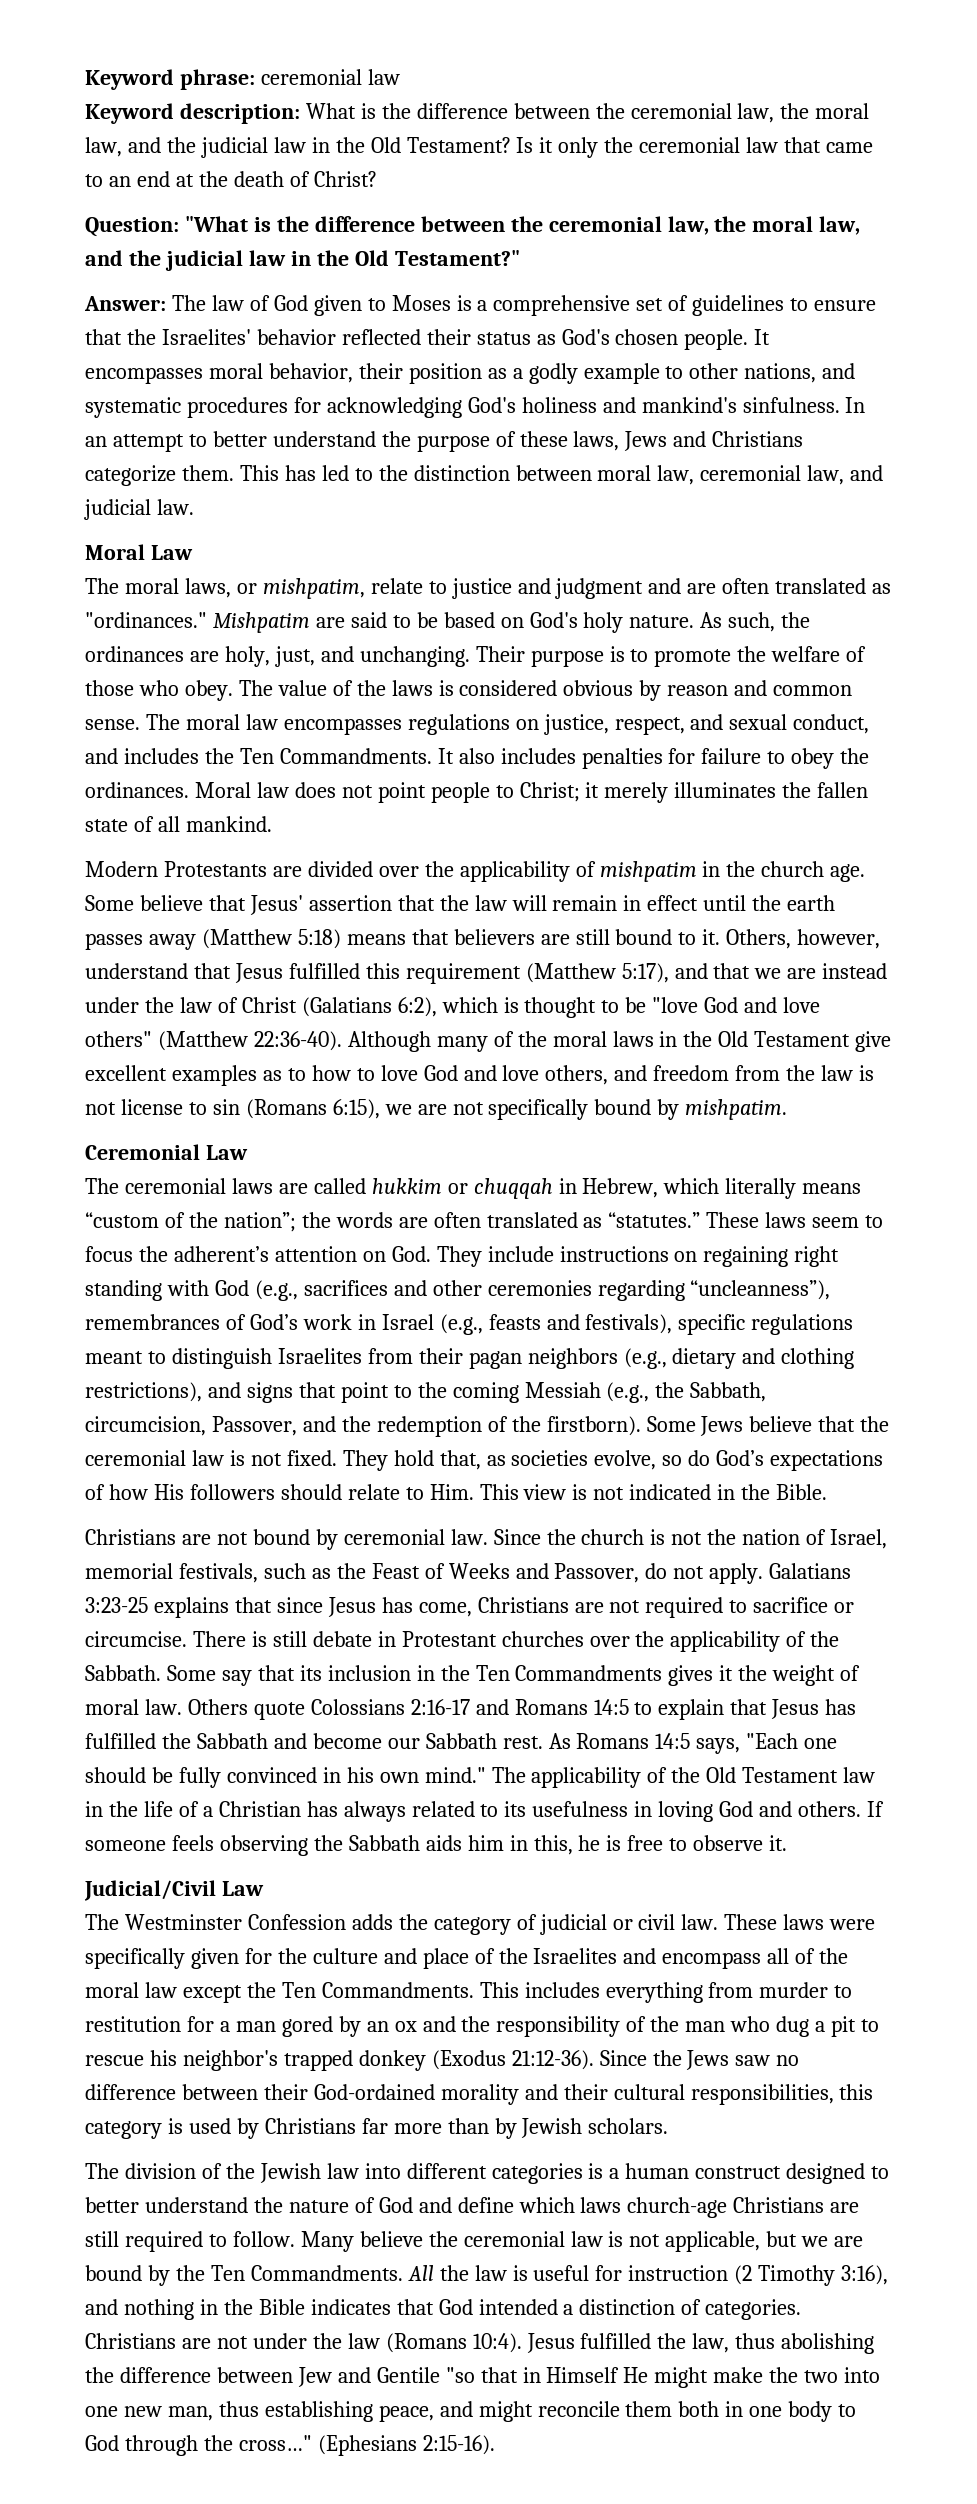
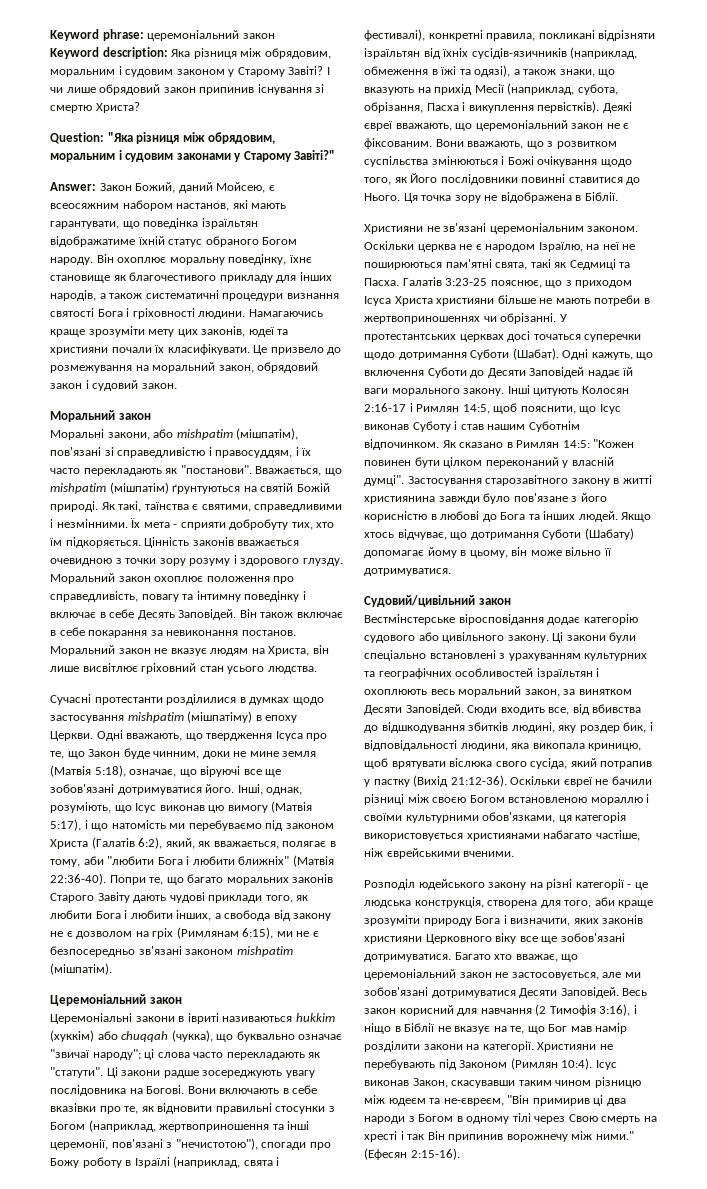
[260,69,400,85] ceremonial law -> [147,30,275,41] церемоніальний закон
[305,103,870,123] [85,137,874,158] [85,171,377,187] [85,216,861,237] [85,250,520,271] [84,295,877,316] [85,329,771,350] [85,363,856,384] [85,397,866,418] [85,431,804,452] [85,465,884,486] [84,499,194,520] [85,544,193,560] [85,578,892,599] [85,612,811,633] [85,646,867,667] [85,680,853,701] [85,714,870,735] [85,748,870,769] [85,782,869,803] [85,816,272,832] [85,861,866,882] [85,895,836,915] [85,929,881,950] [85,963,888,984] [85,997,821,1018] [85,1031,892,1052] [85,1065,875,1086] [85,1099,788,1120] [85,1144,248,1160] [85,1178,862,1199] [85,1212,884,1232] [85,1246,840,1267] [85,1280,831,1301] [85,1314,854,1335] [85,1348,855,1369] [85,1382,767,1403] [85,1416,890,1437] [85,1450,884,1471] [85,1484,828,1500] [85,1529,888,1550] [85,1563,852,1584] [85,1597,855,1618] [85,1631,840,1652] [85,1665,861,1686] [85,1699,857,1720] [85,1733,838,1754] [85,1767,876,1788] [85,1801,884,1822] [85,1835,788,1856] [84,1880,264,1901] [85,1914,876,1935] [85,1948,849,1969] [85,1982,853,2003] [85,2016,879,2037] [85,2050,800,2071] [85,2084,874,2105] [85,2118,669,2139] [85,2163,890,2184] [85,2197,860,2218] [85,2231,864,2252] [85,2265,889,2286] [85,2299,802,2320] [85,2333,875,2354] [85,2367,881,2388] [85,2401,857,2422] [85,2435,417,2456] What is the difference between the ceremonial law, the moral law, and the judicial law in the Old Testament? Is it only the ceremonial law that came to an end at the death of Christ? // Question: "What is the difference between the ceremonial law, the moral law, and the judicial law in the Old Testament?" // Answer: The law of God given to Moses is a comprehensive set of guidelines to ensure that the Israelites' behavior reflected their status as God's chosen people. It encompasses moral behavior, their position as a godly example to other nations, and systematic procedures for acknowledging God's holiness and mankind's sinfulness. In an attempt to better understand the purpose of these laws, Jews and Christians categorize them. This has led to the distinction between moral law, ceremonial law, and judicial law. // Moral Law // The moral laws, or mishpatim, relate to justice and judgment and are often translated as "ordinances." Mishpatim are said to be based on God's holy nature. As such, the ordinances are holy, just, and unchanging. Their purpose is to promote the welfare of those who obey. The value of the laws is considered obvious by reason and common sense. The moral law encompasses regulations on justice, respect, and sexual conduct, and includes the Ten Commandments. It also includes penalties for failure to obey the ordinances. Moral law does not point people to Christ; it merely illuminates the fallen state of all mankind. // Modern Protestants are divided over the applicability of mishpatim in the church age. Some believe that Jesus' assertion that the law will remain in effect until the earth passes away (Matthew 5:18) means that believers are still bound to it. Others, however, understand that Jesus fulfilled this requirement (Matthew 5:17), and that we are instead under the law of Christ (Galatians 6:2), which is thought to be "love God and love others" (Matthew 22:36-40). Although many of the moral laws in the Old Testament give excellent examples as to how to love God and love others, and freedom from the law is not license to sin (Romans 6:15), we are not specifically bound by mishpatim. // Ceremonial Law // The ceremonial laws are called hukkim or chuqqah in Hebrew, which literally means “custom of the nation”; the words are often translated as “statutes.” These laws seem to focus the adherent’s attention on God. They include instructions on regaining right standing with God (e.g., sacrifices and other ceremonies regarding “uncleanness”), remembrances of God’s work in Israel (e.g., feasts and festivals), specific regulations meant to distinguish Israelites from their pagan neighbors (e.g., dietary and clothing restrictions), and signs that point to the coming Messiah (e.g., the Sabbath, circumcision, Passover, and the redemption of the firstborn). Some Jews believe that the ceremonial law is not fixed. They hold that, as societies evolve, so do God’s expectations of how His followers should relate to Him. This view is not indicated in the Bible. // Christians are not bound by ceremonial law. Since the church is not the nation of Israel, memorial festivals, such as the Feast of Weeks and Passover, do not apply. Galatians 3:23-25 explains that since Jesus has come, Christians are not required to sacrifice or circumcise. There is still debate in Protestant churches over the applicability of the Sabbath. Some say that its inclusion in the Ten Commandments gives it the weight of moral law. Others quote Colossians 2:16-17 and Romans 14:5 to explain that Jesus has fulfilled the Sabbath and become our Sabbath rest. As Romans 14:5 says, "Each one should be fully convinced in his own mind." The applicability of the Old Testament law in the life of a Christian has always related to its usefulness in loving God and others. If someone feels observing the Sabbath aids him in this, he is free to observe it. // Judicial/Civil Law // The Westminster Confession adds the category of judicial or civil law. These laws were specifically given for the culture and place of the Israelites and encompass all of the moral law except the Ten Commandments. This includes everything from murder to restitution for a man gored by an ox and the responsibility of the man who dug a pit to rescue his neighbor's trapped donkey (Exodus 21:12-36). Since the Jews saw no difference between their God-ordained morality and their cultural responsibilities, this category is used by Christians far more than by Jewish scholars. // The division of the Jewish law into different categories is a human construct designed to better understand the nature of God and define which laws church-age Christians are still required to follow. Many believe the ceremonial law is not applicable, but we are bound by the Ten Commandments. All the law is useful for instruction (2 Timothy 3:16), and nothing in the Bible indicates that God intended a distinction of categories. Christians are not under the law (Romans 10:4). Jesus fulfilled the law, thus abolishing the difference between Jew and Gentile "so that in Himself He might make the two into one new man, thus establishing peace, and might reconcile them both in one body to God through the cross…" (Ephesians -> [171,48,331,59] [50,66,330,77] [50,84,325,95] [50,102,140,113] [50,132,276,144] [50,150,336,162] [50,182,275,193] [50,200,287,211] [50,218,258,229] [50,236,298,247] [50,254,312,265] [50,272,332,283] [50,290,339,301] [50,308,323,319] [50,326,289,337] [50,344,342,355] [50,362,319,373] [50,380,177,391] [50,410,151,422] [50,428,299,440] [50,447,312,458] [50,465,342,476] [50,482,330,494] [50,501,343,512] [50,518,335,530] [49,537,300,548] [50,555,343,566] [50,573,295,584] [50,591,306,602] [50,609,343,620] [50,627,296,638] [50,645,329,656] [50,663,317,674] [50,694,324,705] [50,711,298,723] [50,730,328,741] [50,748,317,759] [50,765,282,777] [50,784,303,795] [50,801,313,813] [50,819,334,831] [50,837,336,849] [50,855,334,867] [50,873,334,885] [50,892,309,903] [50,910,332,921] [50,927,319,939] [50,946,293,957] [50,963,112,975] [50,994,182,1006] [50,1013,335,1024] [50,1030,343,1042] [50,1049,321,1060] [50,1067,315,1078] [50,1085,318,1096] [50,1103,335,1114] [50,1120,310,1132] [50,1138,331,1150] [50,1156,280,1168] [364,29,656,41] [364,47,638,59] [364,65,616,77] [364,83,618,95] [364,101,632,113] [364,120,630,131] [364,138,617,149] [364,156,632,167] [364,173,641,185] [364,192,618,203] [364,223,639,234] [364,241,636,252] [364,259,631,270] [364,277,633,288] [364,295,650,306] [364,313,567,324] [364,331,642,342] [364,348,654,360] [364,367,634,378] [364,385,629,396] [364,403,621,414] [364,421,580,432] [364,439,635,450] [364,457,614,468] [364,475,652,486] [364,493,607,504] [364,511,652,522] [364,528,634,540] [364,547,612,558] [364,568,451,576] [364,595,511,607] [364,614,638,625] [364,632,637,643] [364,650,648,661] [364,668,600,679] [364,686,632,697] [364,704,642,715] [364,722,653,733] [364,740,642,751] [364,758,653,769] [364,775,652,787] [364,794,650,805] [364,812,627,823] [364,830,640,841] [364,848,515,859] [364,879,648,890] [364,897,654,908] [364,915,644,926] [364,933,625,944] [364,952,579,962] [364,969,641,980] [364,987,648,998] [364,1004,637,1016] [364,1023,628,1034] [364,1041,613,1052] [364,1058,617,1070] [364,1077,641,1088] [364,1095,626,1106] [364,1113,657,1124] [364,1131,634,1142] [364,1148,407,1160] Яка різниця між обрядовим, моральним і судовим законом у Старому Завіті? І чи лише обрядовий закон припинив існування зі смертю Христа? // Question: "Яка різниця між обрядовим, моральним і судовим законами у Старому Завіті?" // Answer: Закон Божий, даний Мойсею, є всеосяжним набором настанов, які мають гарантувати, що поведінка ізраїльтян відображатиме їхній статус обраного Богом народу. Він охоплює моральну поведінку, їхнє становище як благочестивого прикладу для інших народів, а також систематичні процедури визнання святості Бога і гріховності людини. Намагаючись краще зрозуміти мету цих законів, юдеї та християни почали їх класифікувати. Це призвело до розмежування на моральний закон, обрядовий закон і судовий закон. // Моральний закон // Моральні закони, або mishpatim (мішпатім), пов'язані зі справедливістю і правосуддям, і їх часто перекладають як "постанови". Вважається, що mishpatim (мішпатім) ґрунтуються на святій Божій природі. Як такі, таїнства є святими, справедливими і незмінними. Їх мета - сприяти добробуту тих, хто їм підкоряється. Цінність законів вважається очевидною з точки зору розуму і здорового глузду. Моральний закон охоплює положення про справедливість, повагу та інтимну поведінку і включає в себе Десять Заповідей. Він також включає в себе покарання за невиконання постанов. Моральний закон не вказує людям на Христа, він лише висвітлює гріховний стан усього людства. // Сучасні протестанти розділилися в думках щодо застосування mishpatim (мішпатіму) в епоху Церкви. Одні вважають, що твердження Ісуса про те, що Закон буде чинним, доки не мине земля (Матвія 5:18), означає, що віруючі все ще зобов'язані дотримуватися його. Інші, однак, розуміють, що Ісус виконав цю вимогу (Матвія 5:17), і що натомість ми перебуваємо під законом Христа (Галатів 6:2), який, як вважається, полягає в тому, аби "любити Бога і любити ближніх" (Матвія 22:36-40). Попри те, що багато моральних законів Старого Завіту дають чудові приклади того, як любити Бога і любити інших, а свобода від закону не є дозволом на гріх (Римлянам 6:15), ми не є безпосередньо зв'язані законом mishpatim (мішпатім). // Церемоніальний закон // Церемоніальні закони в івриті називаються hukkim (хуккім) або chuqqah (чукка), що буквально означає "звичаї народу"; ці слова часто перекладають як "статути". Ці закони радше зосереджують увагу послідовника на Богові. Вони включають в себе вказівки про те, як відновити правильні стосунки з Богом (наприклад, жертвоприношення та інші церемонії, пов'язані з "нечистотою"), спогади про Божу роботу в Ізраїлі (наприклад, свята і фестивалі), конкретні правила, покликані відрізняти ізраїльтян від їхніх сусідів-язичників (наприклад, обмеження в їжі та одязі), а також знаки, що вказують на прихід Месії (наприклад, субота, обрізання, Пасха і викуплення первістків). Деякі євреї вважають, що церемоніальний закон не є фіксованим. Вони вважають, що з розвитком суспільства змінюються і Божі очікування щодо того, як Його послідовники повинні ставитися до Нього. Ця точка зору не відображена в Біблії. // Християни не зв'язані церемоніальним законом. Оскільки церква не є народом Ізраїлю, на неї не поширюються пам'ятні свята, такі як Седмиці та Пасха. Галатів 3:23-25 пояснює, що з приходом Ісуса Христа християни більше не мають потреби в жертвоприношеннях чи обрізанні. У протестантських церквах досі точаться суперечки щодо дотримання Суботи (Шабат). Одні кажуть, що включення Суботи до Десяти Заповідей надає їй ваги морального закону. Інші цитують Колосян 2:16-17 і Римлян 14:5, щоб пояснити, що Ісус виконав Суботу і став нашим Суботнім відпочинком. Як сказано в Римлян 14:5: "Кожен повинен бути цілком переконаний у власній думці". Застосування старозавітного закону в житті християнина завжди було пов'язане з його корисністю в любові до Бога та інших людей. Якщо хтось відчуває, що дотримання Суботи (Шабату) допомагає йому в цьому, він може вільно її дотримуватися. // Судовий/цивільний закон // Вестмінстерське віросповідання додає категорію судового або цивільного закону. Ці закони були спеціально встановлені з урахуванням культурних та географічних особливостей ізраїльтян і охоплюють весь моральний закон, за винятком Десяти Заповідей. Сюди входить все, від вбивства до відшкодування збитків людині, яку роздер бик, і відповідальності людини, яка викопала криницю, щоб врятувати віслюка свого сусіда, який потрапив у пастку (Вихід 21:12-36). Оскільки євреї не бачили різниці між своєю Богом встановленою мораллю і своїми культурними обов'язками, ця категорія використовується християнами набагато частіше, ніж єврейськими вченими. // Розподіл юдейського закону на різні категорії - це людська конструкція, створена для того, аби краще зрозуміти природу Бога і визначити, яких законів християни Церковного віку все ще зобов'язані дотримуватися. Багато хто вважає, що церемоніальний закон не застосовується, але ми зобов'язані дотримуватися Десяти Заповідей. Весь закон корисний для навчання (2 Тимофія 3:16), і ніщо в Біблії не вказує на те, що Бог мав намір розділити закони на категорії. Християни не перебувають під Законом (Римлян 10:4). Ісус виконав Закон, скасувавши таким чином різницю між юдеєм та не-євреєм, "Він примирив ці два народи з Богом в одному тілі через Свою смерть на хресті і так Він припинив ворожнечу між ними." (Ефесян

